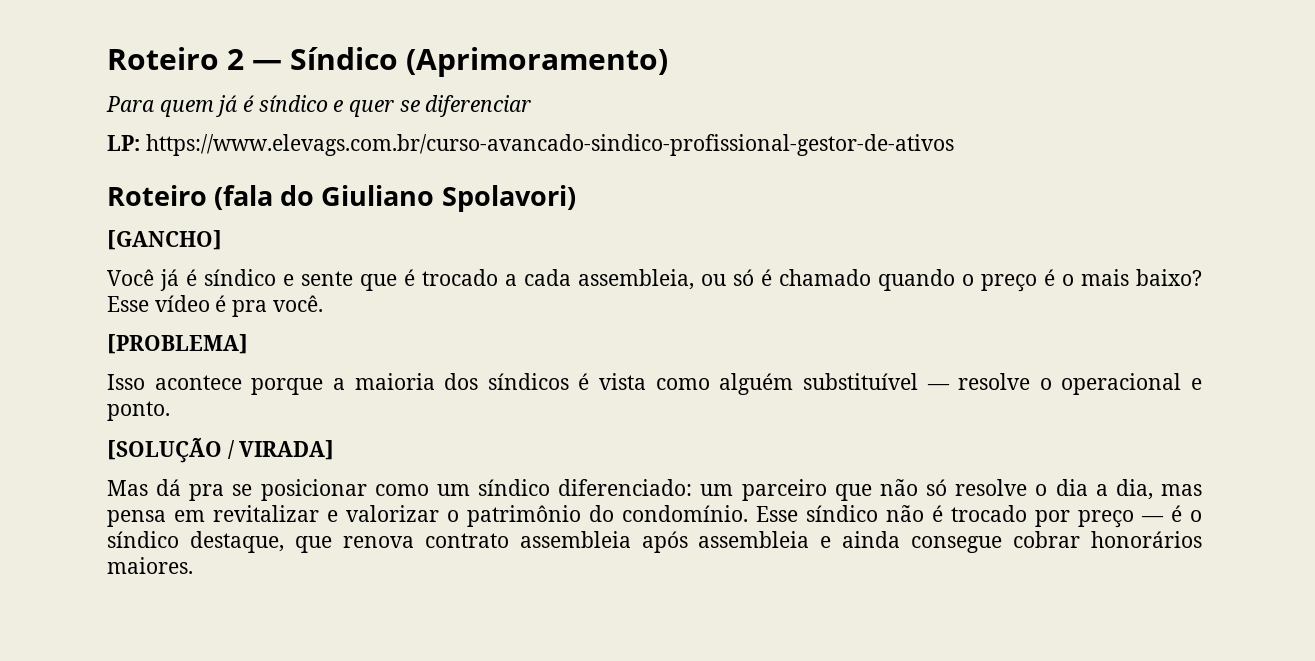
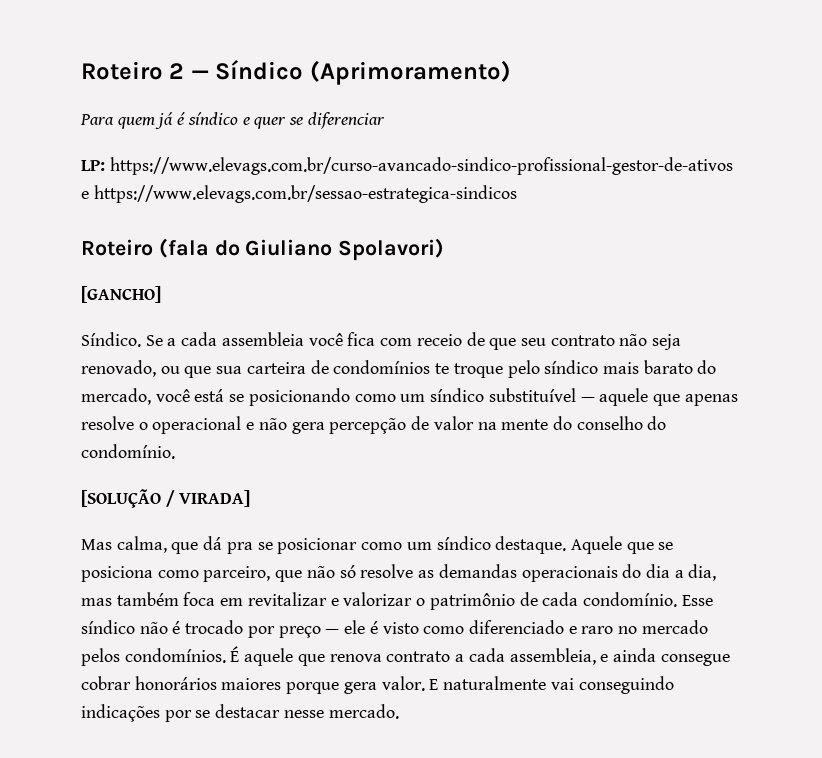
(954, 145) none -> [81,185,517,203] e https://www.elevags.com.br/sessao-estrategica-sindicos
[107,269,1202,292] [107,295,323,317] [107,334,248,354] [107,373,1202,395] [107,401,170,421] Você já é síndico e sente que é trocado a cada assembleia, ou só é chamado quando o preço é o mais baixo? Esse vídeo é pra você. // [PROBLEMA] // Isso acontece porque a maioria dos síndicos é vista como alguém substituível — resolve o operacional e ponto. -> [81,332,682,350] [81,360,717,378] [81,388,738,406] [81,416,667,434] [81,444,175,459] Síndico. Se a cada assembleia você fica com receio de que seu contrato não seja renovado, ou que sua carteira de condomínios te troque pelo síndico mais barato do mercado, você está se posicionando como um síndico substituível — aquele que apenas resolve o operacional e não gera percepção de valor na mente do conselho do condomínio.
(148, 488) none -> [116,536,199,554] calma, que
[558,479,1048,501] diferenciado: um parceiro que não só resolve o -> [495,536,674,554] [81,564,642,582] destaque. Aquele que se posiciona como parceiro, que não só resolve as demandas operacionais do
[107,510,166,527] pensa -> [116,592,216,606] também foca
[589,505,614,522] do -> [519,592,579,606] de cada
[1171,505,1202,522] [107,531,810,553] é o síndico destaque, que renova contrato assembleia após assembleia -> [344,620,708,634] [81,646,596,666] ele é visto como diferenciado e raro no mercado pelos condomínios. É aquele que renova contrato a cada assembleia,
[107,557,193,574] maiores. -> [221,676,674,694] [81,704,399,722] maiores porque gera valor. E naturalmente vai conseguindo indicações por se destacar nesse mercado.

